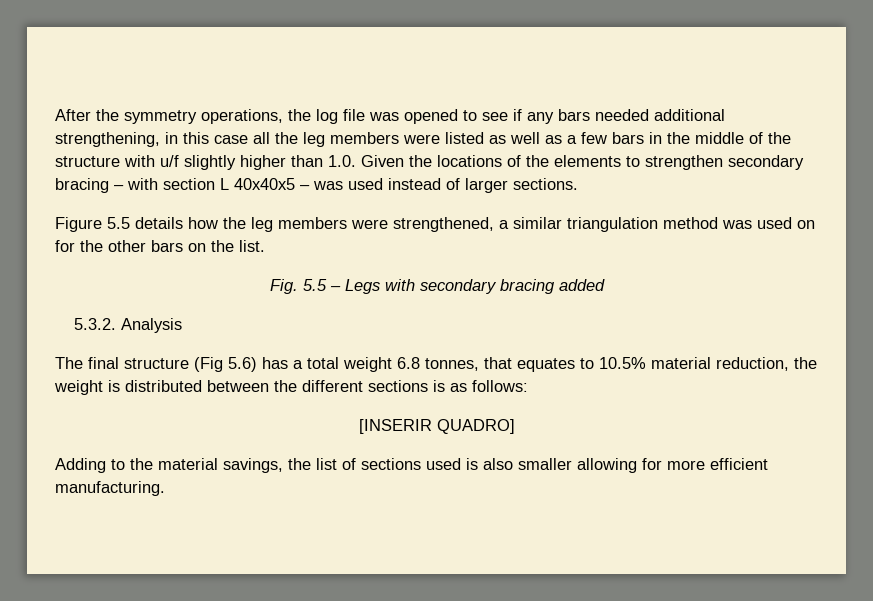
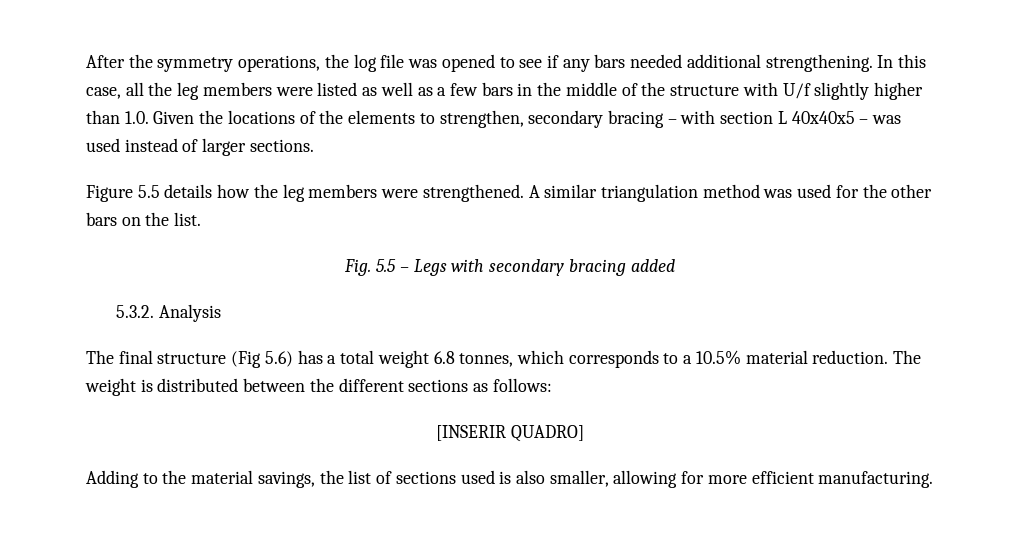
[55,132,248,147] strengthening, in this case -> [765,54,927,72] [86,87,121,99] strengthening. In this case,
[160,155,179,167] u/f -> [782,83,811,99] U/f
[645,155,723,170] strengthen -> [439,110,524,128] strengthen,
[393,217,509,232] strengthened, a -> [422,184,540,202] strengthened. A
[797,220,815,229] on -> (832, 191) none
[484,357,817,372] that equates to 10.5% material reduction, the -> [516,350,922,368] which corresponds to a 10.5% material reduction. The
[433,380,445,392] is -> (469, 385) none
[518,458,572,470] smaller -> [549,470,609,487] smaller,

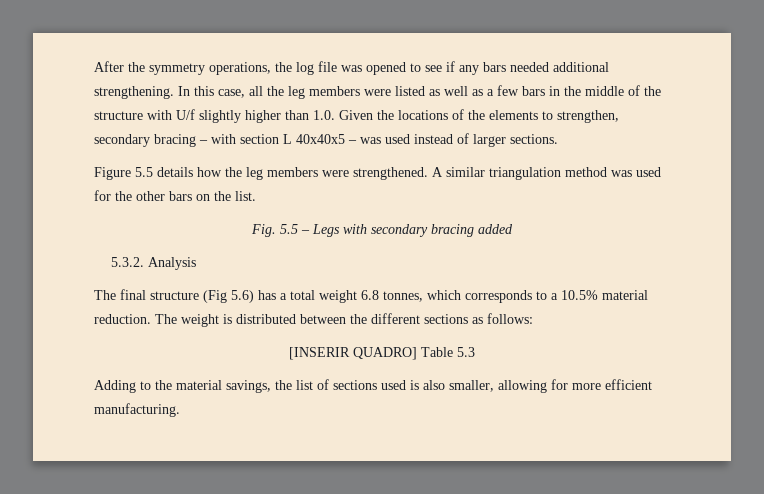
(584, 433) none -> [421,347,475,357] Table 5.3

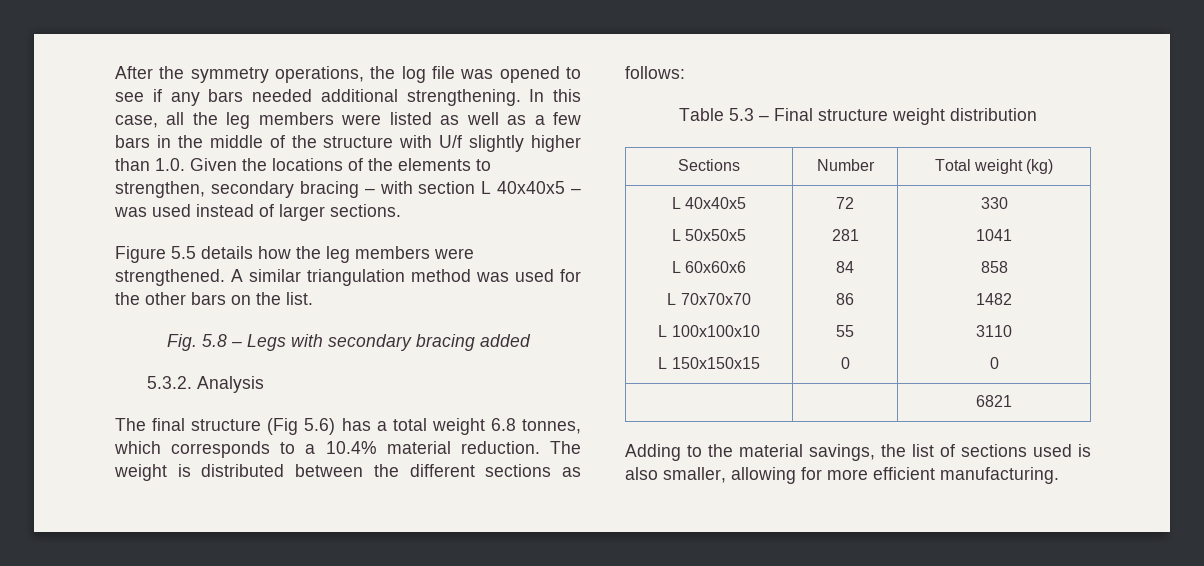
[280,224,298,234] 5.5 -> [201,334,227,347] 5.8
[561,290,598,300] 10.5% -> [325,441,377,454] 10.4%
[289,347,417,360] [INSERIR QUADRO] -> (685, 72) none
(475, 352) none -> [759,108,1037,125] [678,159,740,171] [816,159,875,171] [934,159,1054,174] [671,197,747,209] [671,229,747,241] [671,261,747,273] [667,293,751,305] [658,325,760,337] [658,357,760,369] [836,197,854,209] [831,229,859,241] [836,261,854,273] [836,293,854,305] [836,325,854,337] [840,357,850,369] [980,197,1008,209] [976,229,1012,241] [980,261,1008,273] [976,293,1012,305] [976,325,1012,337] [989,357,999,369] [976,395,1012,407] – Final structure weight distribution // Sections | Number | Total weight (kg) // L 40x40x5 // L 50x50x5 // L 60x60x6 // L 70x70x70 // L 100x100x10 // L 150x150x15 | 72 // 281 // 84 // 86 // 55 // 0 | 330 // 1041 // 858 // 1482 // 3110 // 0 // | | 6821

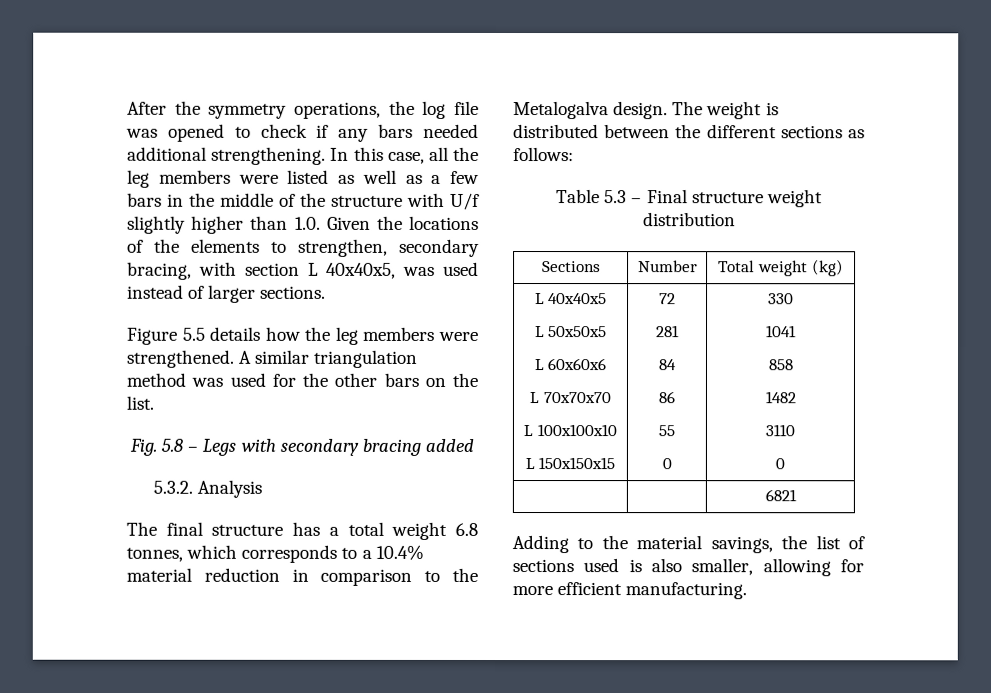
[115,92,144,102] see -> [260,123,308,138] check
[299,181,375,198] bracing – -> [127,261,192,280] bracing,
[497,181,581,194] 40x40x5 – -> [326,262,397,279] 40x40x5,
[267,418,336,435] (Fig 5.6) -> (284, 530) none
[460,441,540,454] reduction. -> [203,567,479,586] [513,101,669,120] reduction in comparison to the Metalogalva design.

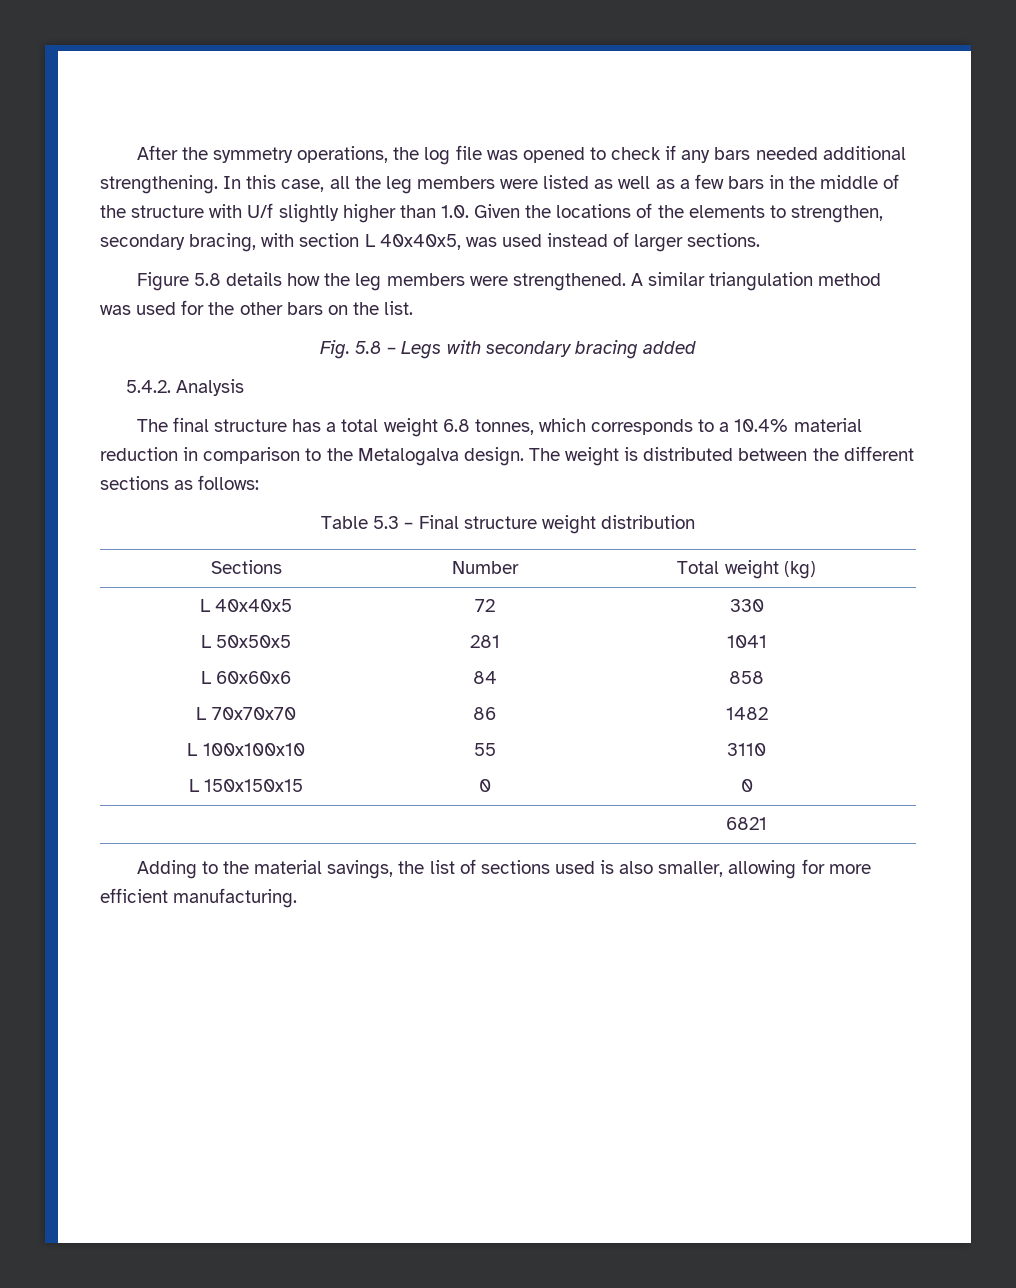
[182,327,206,341] 5.5 -> [193,273,221,286] 5.8
[152,480,193,494] 5.3.2. -> [126,380,172,393] 5.4.2.

